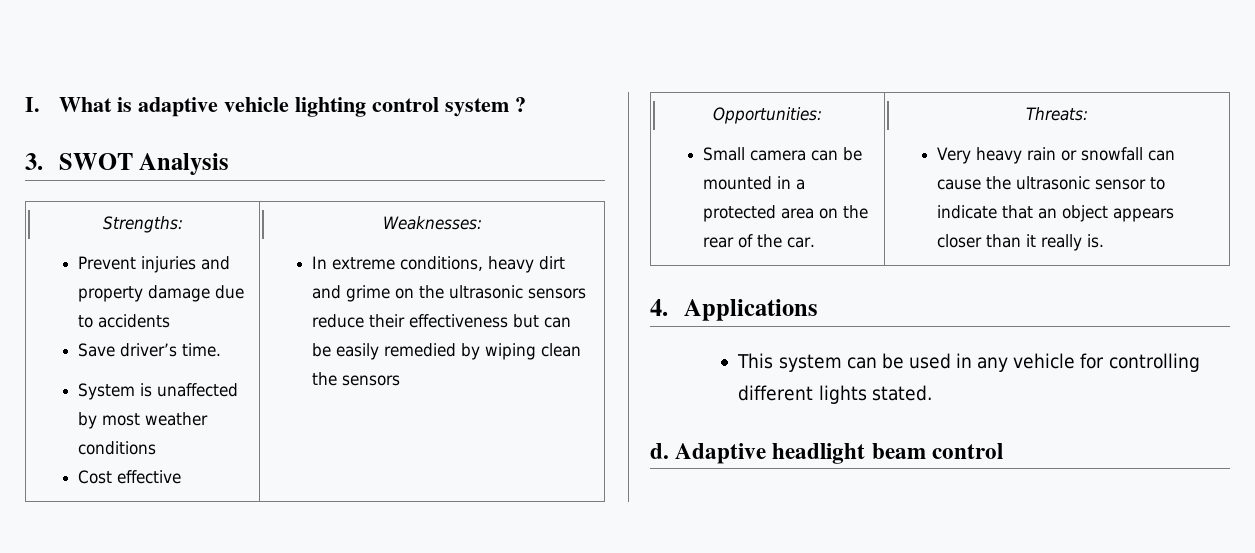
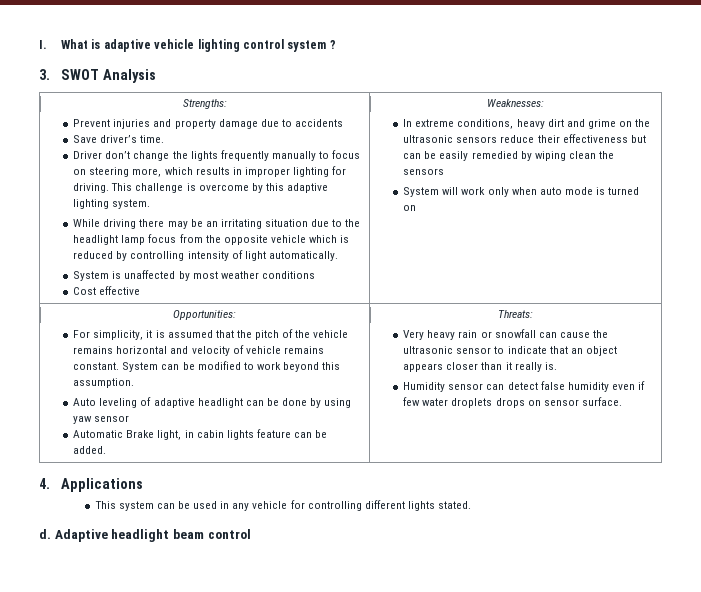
(222, 350) none -> [73,150,361,161] [73,166,347,177] [73,183,329,193] [73,199,151,209] [73,219,361,229] [73,234,350,245] [73,250,338,261] // Driver don’t change the lights frequently manually to focus on steering more, which results in improper lighting for driving. This challenge is overcome by this adaptive lighting system. // While driving there may be an irritating situation due to the headlight lamp focus from the opposite vehicle which is reduced by controlling intensity of light automatically.
[713,107,822,124] [703,147,863,161] [703,176,806,190] [703,205,869,222] [703,234,816,248] // Opportunities: // Small camera can be mounted in a protected area on the rear of the car. -> [403,187,640,197] [403,205,417,211] [173,310,236,320] [73,329,349,340] [73,345,324,356] [73,361,341,372] [73,378,135,388] [73,397,352,408] [73,415,130,424] [73,429,328,440] [73,446,107,454] // System will work only when auto mode is turned on // Opportunities: // For simplicity, it is assumed that the pitch of the vehicle remains horizontal and velocity of vehicle remains constant. System can be modified to work beyond this assumption. // Auto leveling of adaptive headlight can be done by using yaw sensor // Automatic Brake light, in cabin lights feature can be added.
(1105, 241) none -> [403,381,646,392] [403,397,622,408] // Humidity sensor can detect false humidity even if few water droplets drops on sensor surface.

